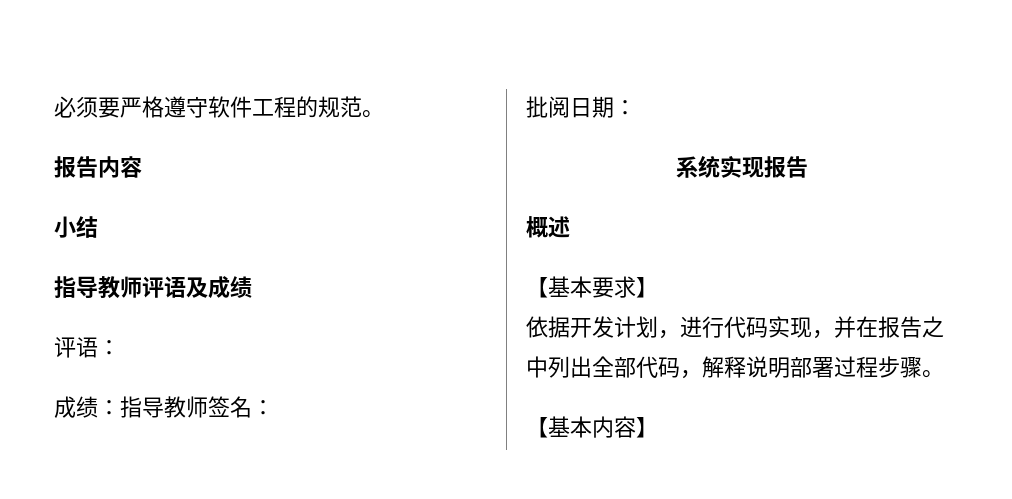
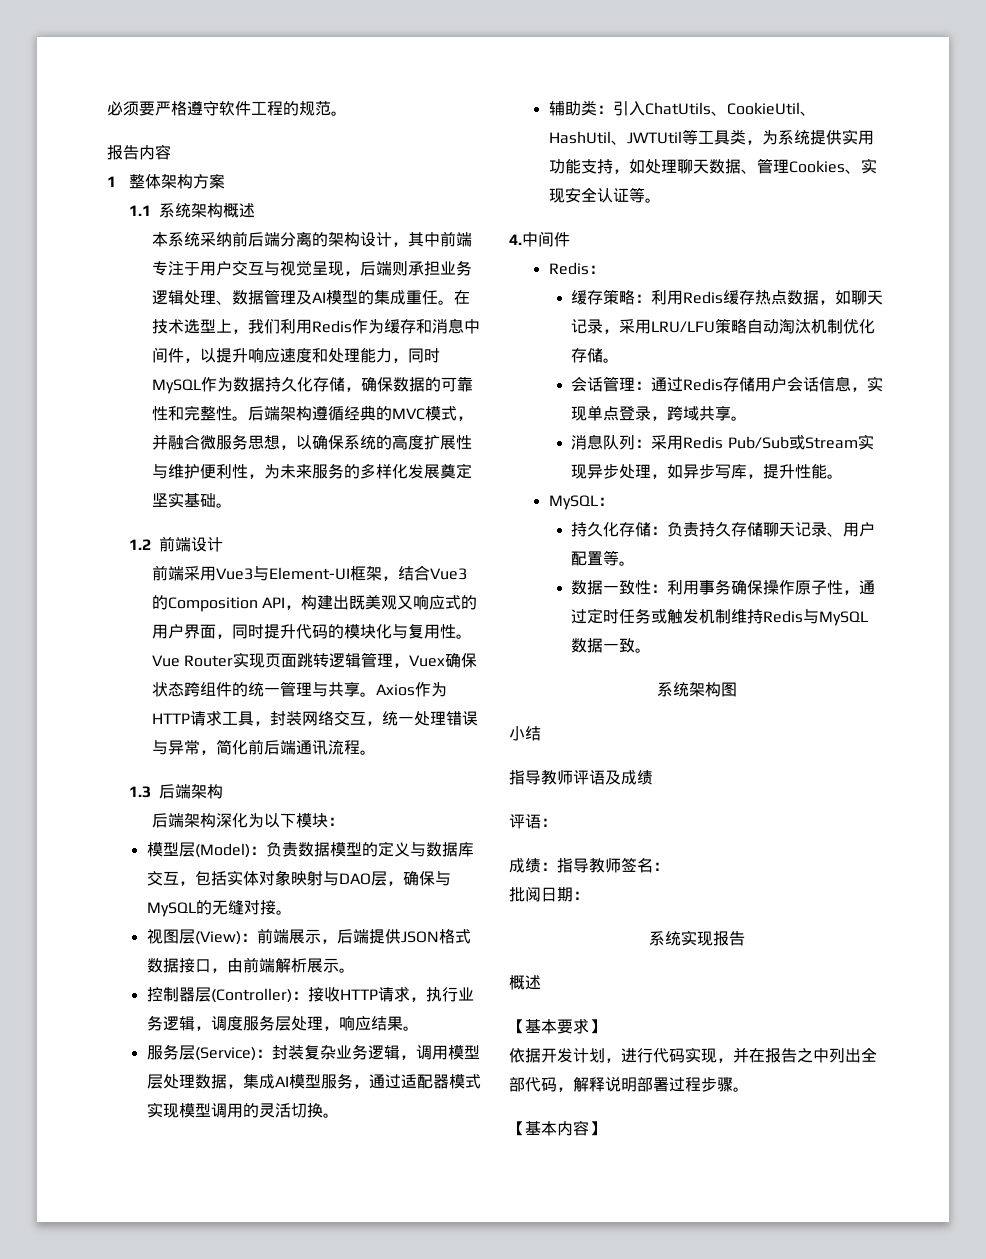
(142, 167) none -> [107,174,226,189] [129,203,256,218] [151,231,472,247] [151,260,472,276] [151,289,470,305] [151,318,480,334] [151,347,440,363] [151,376,473,394] [151,405,473,421] [151,434,472,450] [151,463,472,479] [151,492,232,508] [129,536,224,552] [151,565,467,581] [151,594,477,612] [151,624,472,639] [151,652,477,668] [151,681,447,697] [151,710,478,726] [151,739,376,755] [129,784,224,799] [151,813,344,828] [146,841,474,858] [146,870,451,886] [146,900,292,917] [146,928,471,945] [146,957,355,973] [146,986,474,1003] [146,1015,419,1031] [146,1044,480,1061] [146,1073,481,1089] [146,1102,339,1118] [548,100,816,116] [548,129,874,145] [548,158,877,174] [548,187,661,203] [509,231,570,247] [548,262,605,275] [571,289,884,305] [571,318,876,334] [571,348,620,363] [571,376,884,392] [571,405,748,421] [571,434,874,450] [571,464,844,479] [548,495,614,510] [571,521,876,537] [571,550,636,566] [571,579,876,595] [571,608,869,626] [571,638,652,653] [656,682,737,697] // 1整体架构方案 // 1.1系统架构概述 // 本系统采纳前后端分离的架构设计，其中前端专注于用户交互与视觉呈现，后端则承担业务逻辑处理、数据管理及AI模型的集成重任。在技术选型上，我们利用Redis作为缓存和消息中间件，以提升响应速度和处理能力，同时MySQL作为数据持久化存储，确保数据的可靠性和完整性。后端架构遵循经典的MVC模式，并融合微服务思想，以确保系统的高度扩展性与维护便利性，为未来服务的多样化发展奠定坚实基础。 // 1.2前端设计 // 前端采用Vue3与Element-UI框架，结合Vue3的Composition API，构建出既美观又响应式的用户界面，同时提升代码的模块化与复用性。Vue Router实现页面跳转逻辑管理，Vuex确保状态跨组件的统一管理与共享。Axios作为HTTP请求工具，封装网络交互，统一处理错误与异常，简化前后端通讯流程。 // 1.3后端架构 // 后端架构深化为以下模块： // 模型层(Model)：负责数据模型的定义与数据库交互，包括实体对象映射与DAO层，确保与MySQL的无缝对接。 // 视图层(View)：前端展示，后端提供JSON格式数据接口，由前端解析展示。 // 控制器层(Controller)：接收HTTP请求，执行业务逻辑，调度服务层处理，响应结果。 // 服务层(Service)：封装复杂业务逻辑，调用模型层处理数据，集成AI模型服务，通过适配器模式实现模型调用的灵活切换。 // 辅助类：引入ChatUtils、CookieUtil、HashUtil、JWTUtil等工具类，为系统提供实用功能支持，如处理聊天数据、管理Cookies、实现安全认证等。 // 4.中间件 // Redis： // 缓存策略：利用Redis缓存热点数据，如聊天记录，采用LRU/LFU策略自动淘汰机制优化存储。 // 会话管理：通过Redis存储用户会话信息，实现单点登录，跨域共享。 // 消息队列：采用Redis Pub/Sub或Stream实现异步处理，如异步写库，提升性能。 // MySQL： // 持久化存储：负责持久存储聊天记录、用户配置等。 // 数据一致性：利用事务确保操作原子性，通过定时任务或触发机制维持Redis与MySQL数据一致。 // 系统架构图

